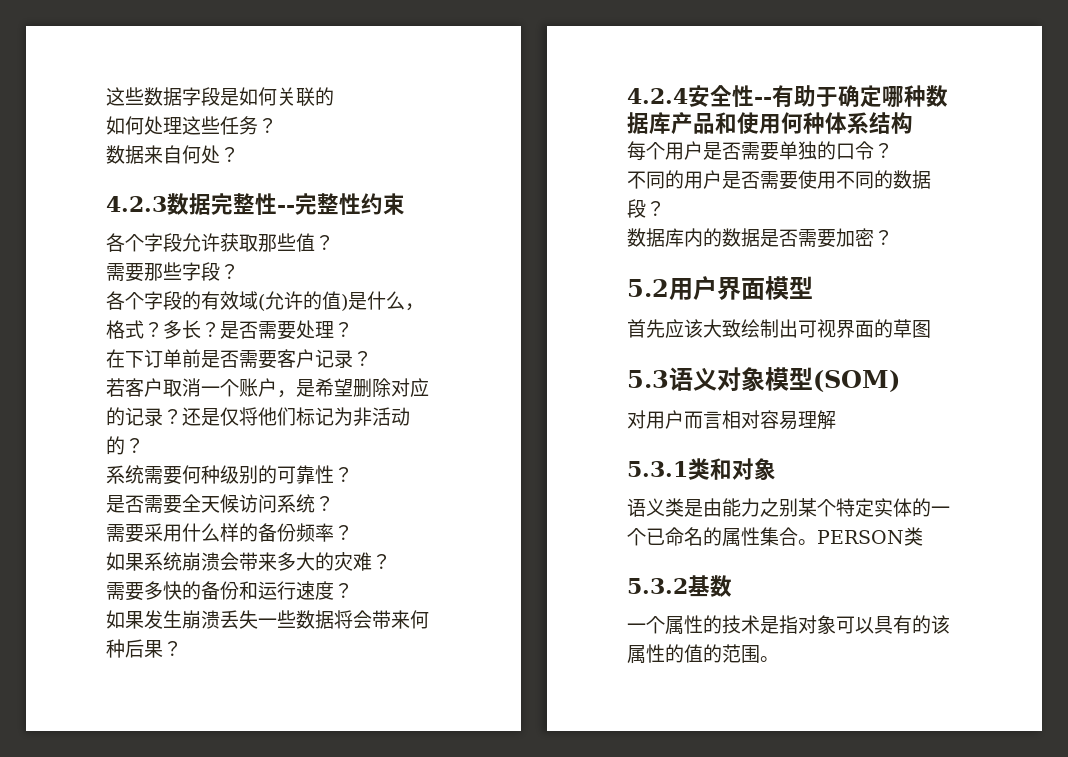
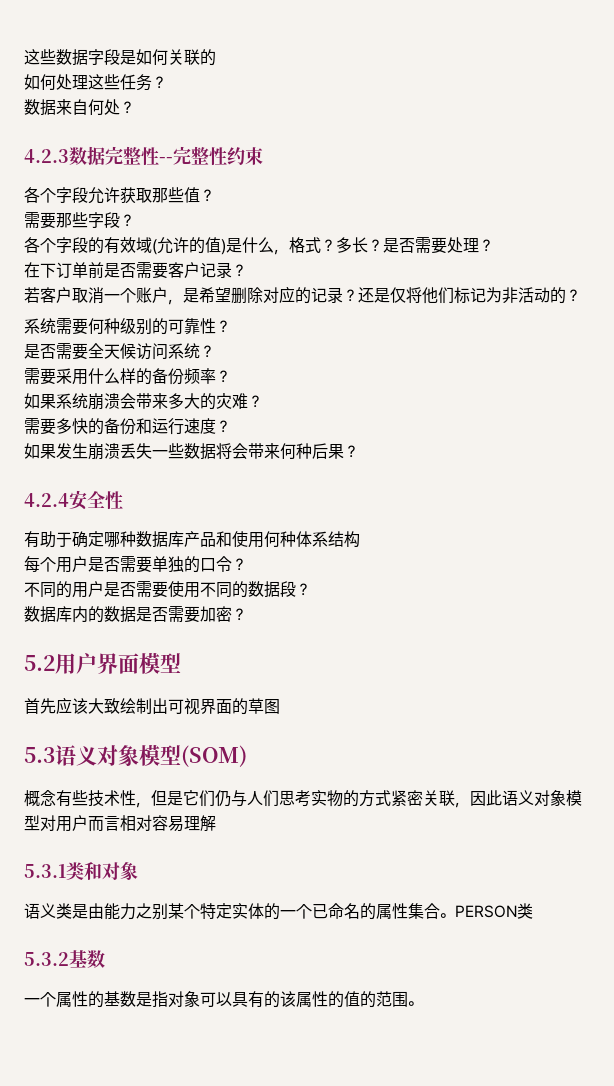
[754,97,772,104] -- -> (123, 500) //
(900, 381) none -> [24,790,582,808] [24,815,40,831] 概念有些技术性，但是它们仍与人们思考实物的方式紧密关联，因此语义对象模型
[722,615,760,634] 技术 -> [104,991,136,1007] 基数

